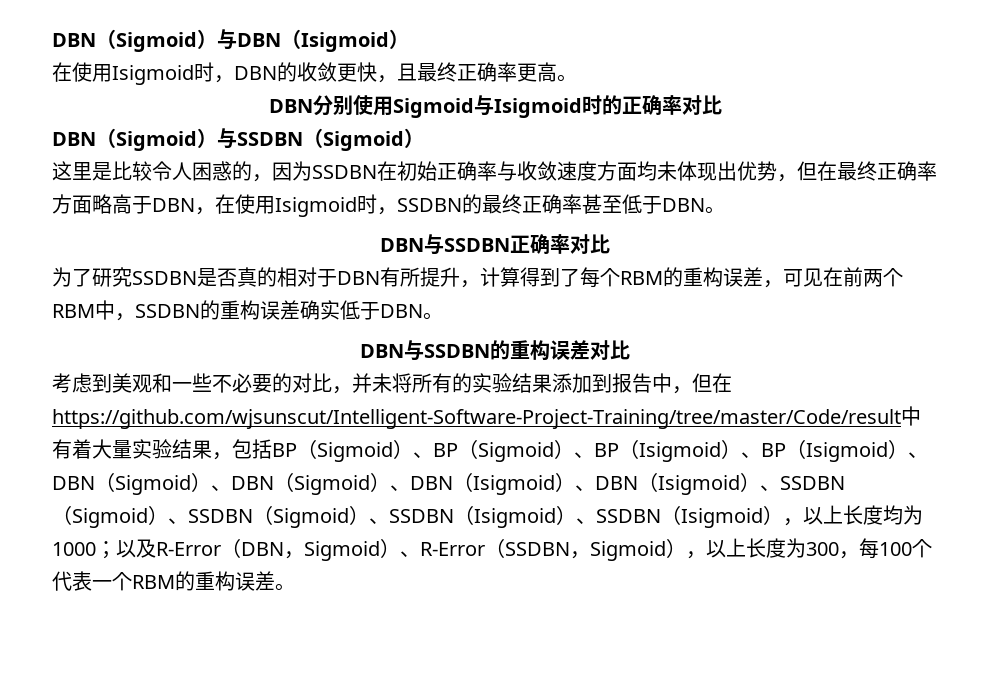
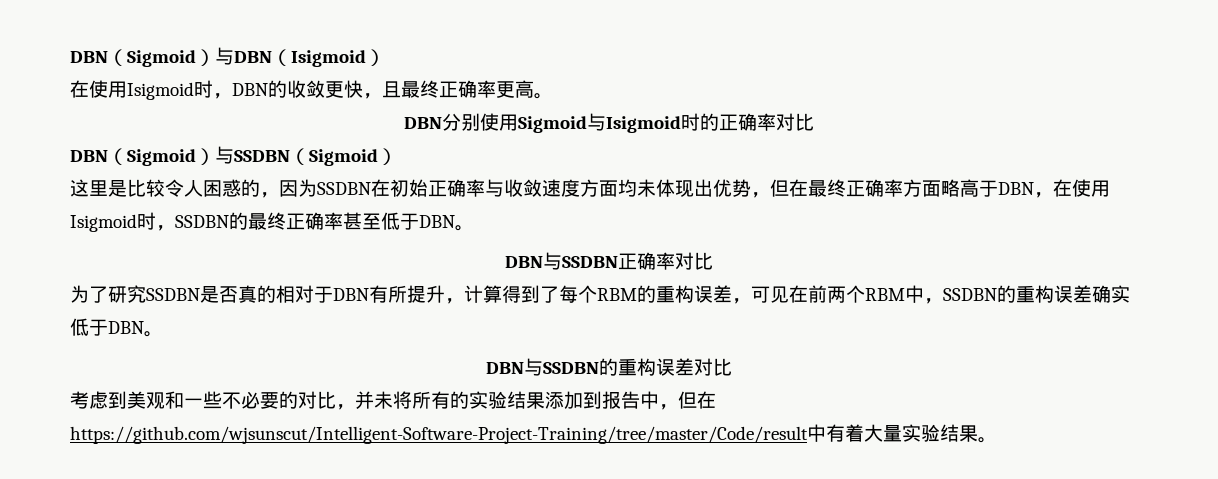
[212,439,928,462] [52,472,845,495] [52,505,923,528] [52,538,932,561] [52,571,275,591] ，包括BP（Sigmoid）、BP（Sigmoid）、BP（Isigmoid）、BP（Isigmoid）、DBN（Sigmoid）、DBN（Sigmoid）、DBN（Isigmoid）、DBN（Isigmoid）、SSDBN（Sigmoid）、SSDBN（Sigmoid）、SSDBN（Isigmoid）、SSDBN（Isigmoid），以上长度均为1000；以及R-Error（DBN，Sigmoid）、R-Error（SSDBN，Sigmoid），以上长度为300，每100个代表一个RBM的重构误差 -> (978, 433) none

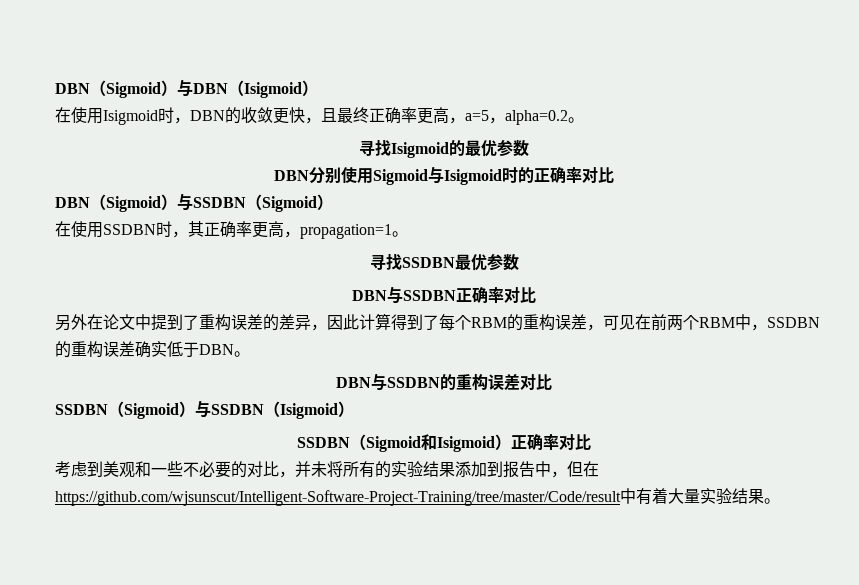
[534,93,553,99] 。 -> [449,110,584,125] [359,140,529,158] ，a=5，alpha=0.2。 // 寻找Isigmoid的最优参数
[70,179,1110,198] [70,212,474,232] 这里是比较令人困惑的，因为SSDBN在初始正确率与收敛速度方面均未体现出优势，但在最终正确率方面略高于DBN，在使用Isigmoid时，SSDBN的最终正确率甚至低于DBN。 -> [55,221,408,239] [369,254,519,271] 在使用SSDBN时，其正确率更高，propagation=1。 // 寻找SSDBN最优参数
[70,285,464,304] 为了研究SSDBN是否真的相对于DBN有所提升， -> [55,314,359,331] 另外在论文中提到了重构误差的差异，因此
(732, 367) none -> [55,401,354,419] [297,434,591,452] // SSDBN（Sigmoid）与SSDBN（Isigmoid） // SSDBN（Sigmoid和Isigmoid）正确率对比

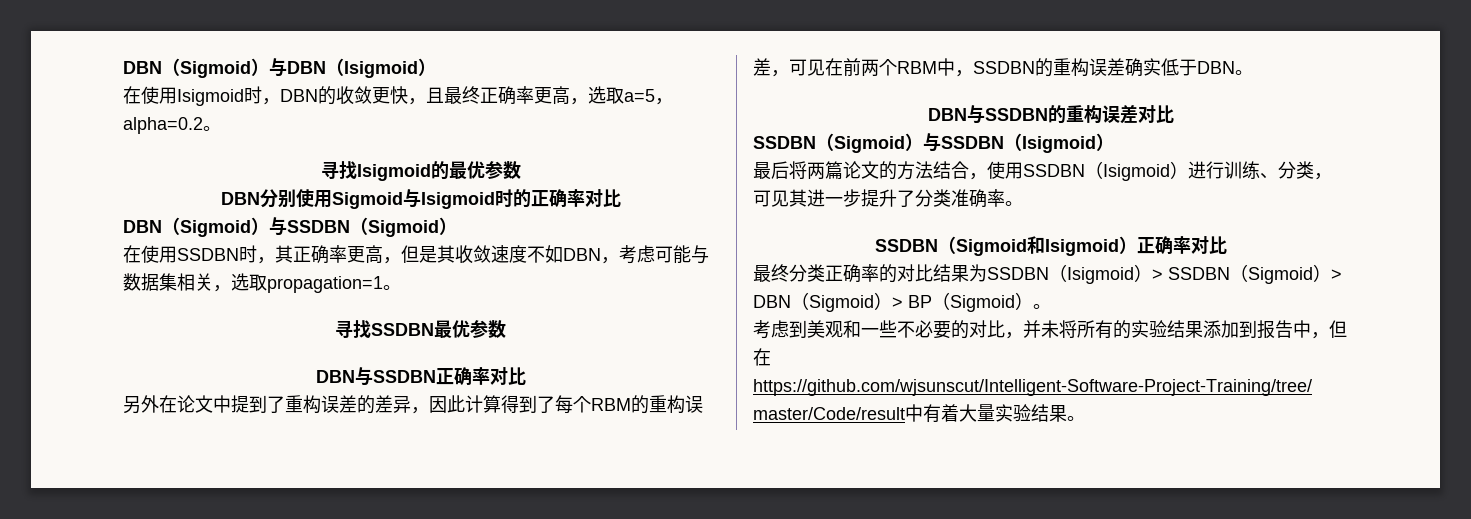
(465, 120) none -> [588,86,624,104] 选取
(300, 234) none -> [401,245,709,264] [123,273,267,292] 但是其收敛速度不如DBN，考虑可能与数据集相关，选取
(354, 409) none -> [753,161,1332,181] [753,189,1023,208] // 最后将两篇论文的方法结合，使用SSDBN（Isigmoid）进行训练、分类，可见其进一步提升了分类准确率。
(591, 442) none -> [753,264,1342,284] [753,292,1051,312] // 最终分类正确率的对比结果为SSDBN（Isigmoid）> SSDBN（Sigmoid）> DBN（Sigmoid）> BP（Sigmoid）。

